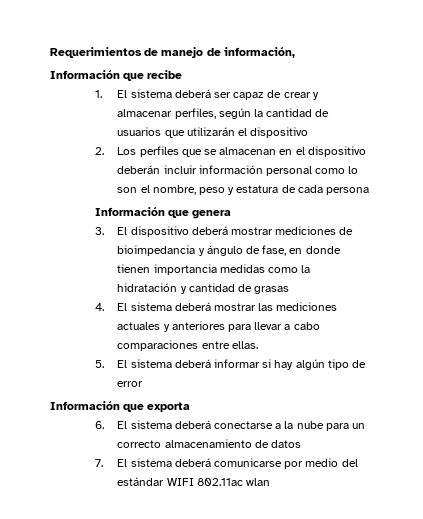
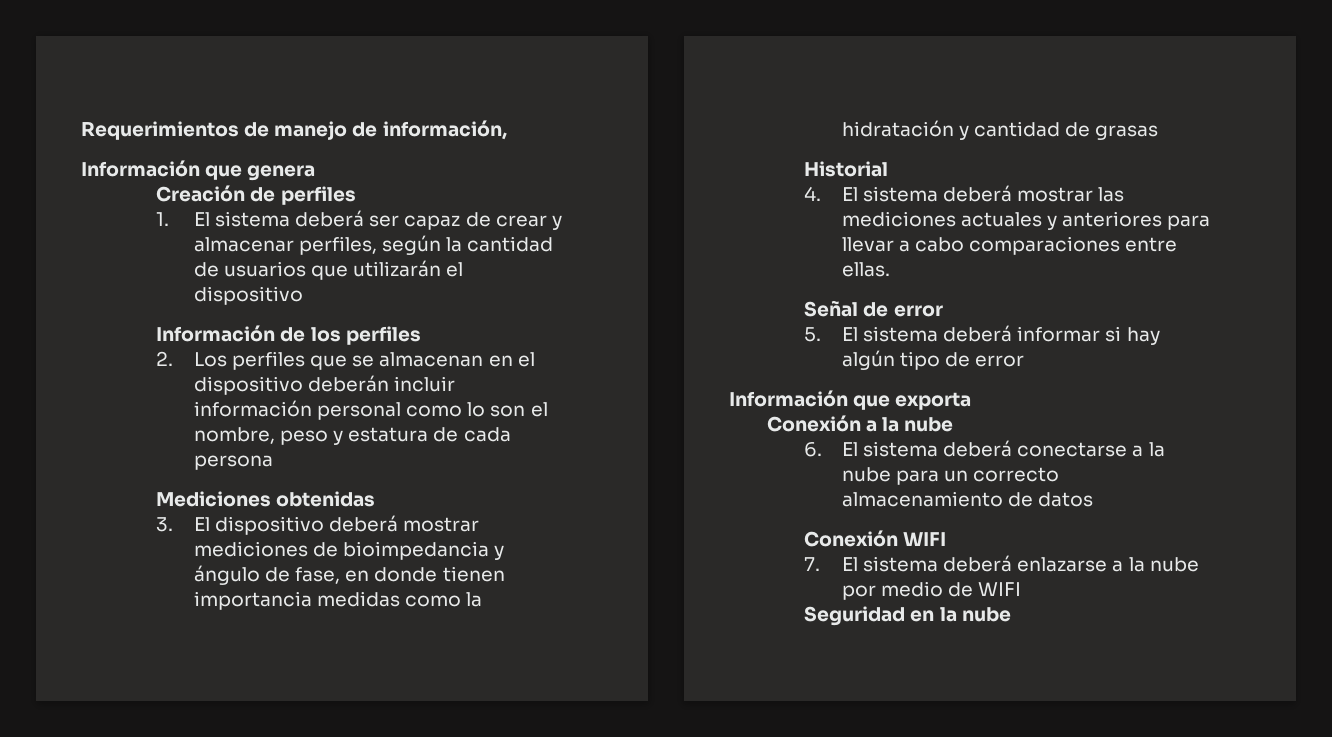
[147,70,183,79] recibe -> [247,165,316,181] [156,185,356,205] genera // Creación de perfiles
(309, 132) none -> [156,325,421,345] // Información de los perfiles
[94,207,232,219] Información que genera -> [156,491,376,507] Mediciones obtenidas
(290, 290) none -> [804,161,889,177] // Historial
(258, 345) none -> [804,300,943,317] // Señal de error
(191, 407) none -> [766,415,954,432] // Conexión a la nube
(302, 444) none -> [804,530,947,547] // Conexión WIFI
[214,458,358,469] [117,477,271,486] comunicarse por medio del estándar WIFI 802.11ac wlan -> [1017,557,1199,572] [841,581,1022,600] [804,606,1011,626] enlazarse a la nube por medio de WIFI // Seguridad en la nube

